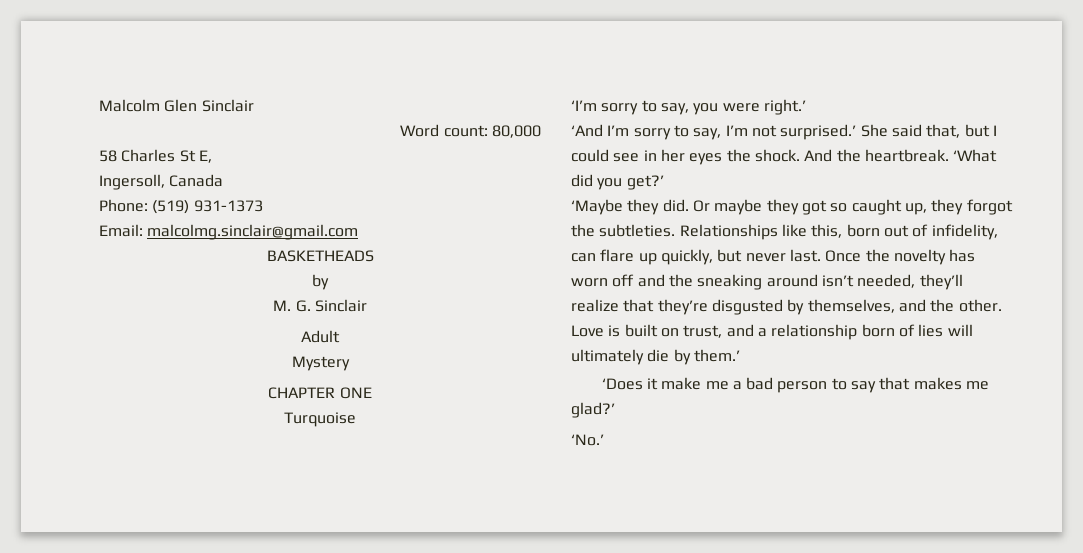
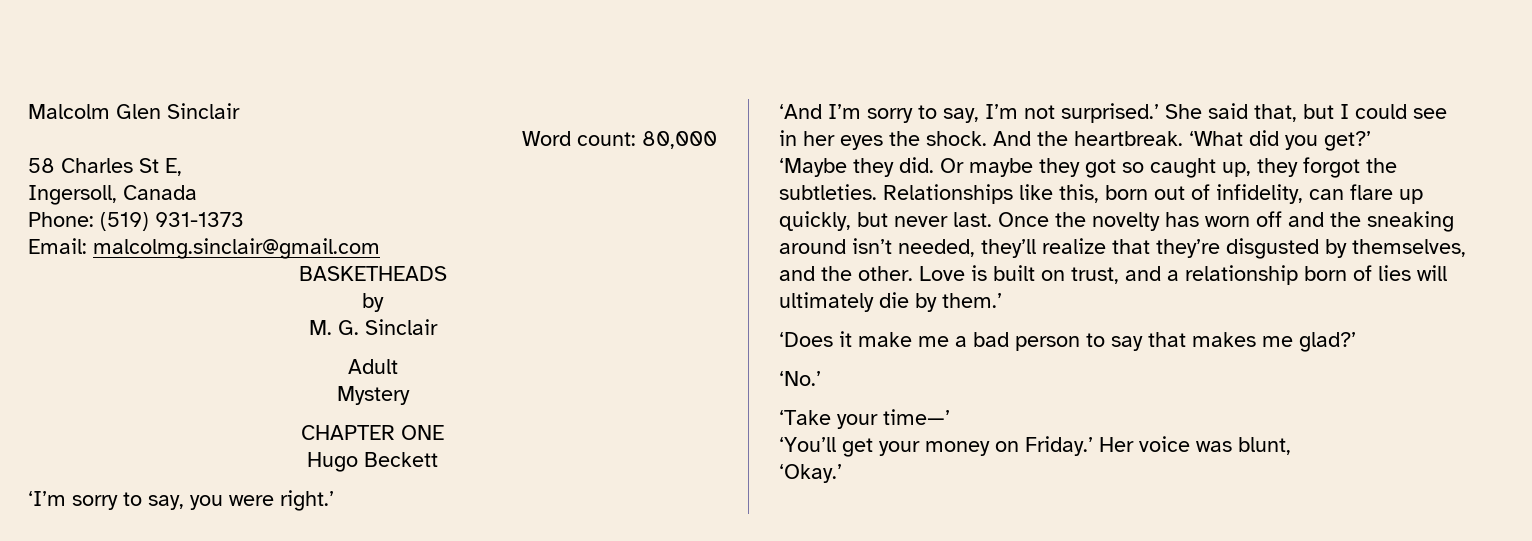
[284,412,356,427] Turquoise -> [307,452,438,472] Hugo Beckett
(604, 440) none -> [779,409,950,429] [779,436,1291,457] [779,464,842,483] // ‘Take your time—’ // ‘You’ll get your money on Friday.’ Her voice was blunt, // ‘Okay.’

